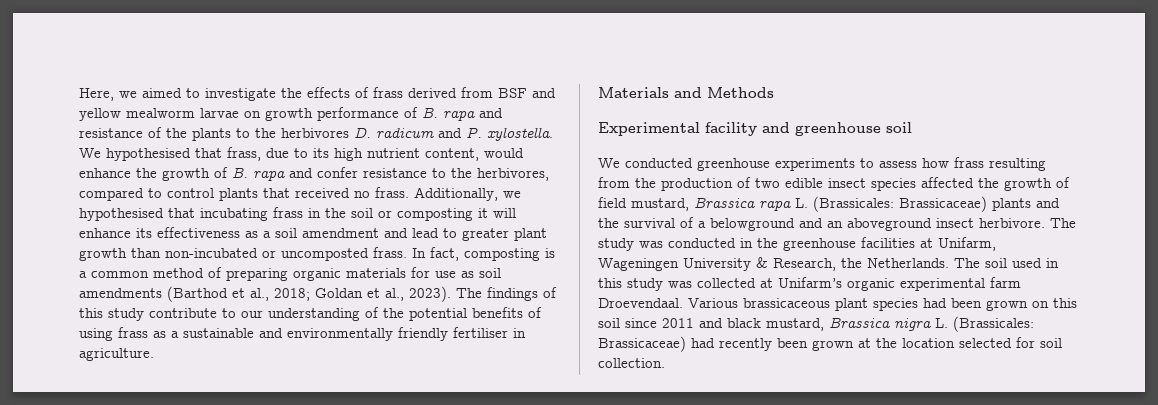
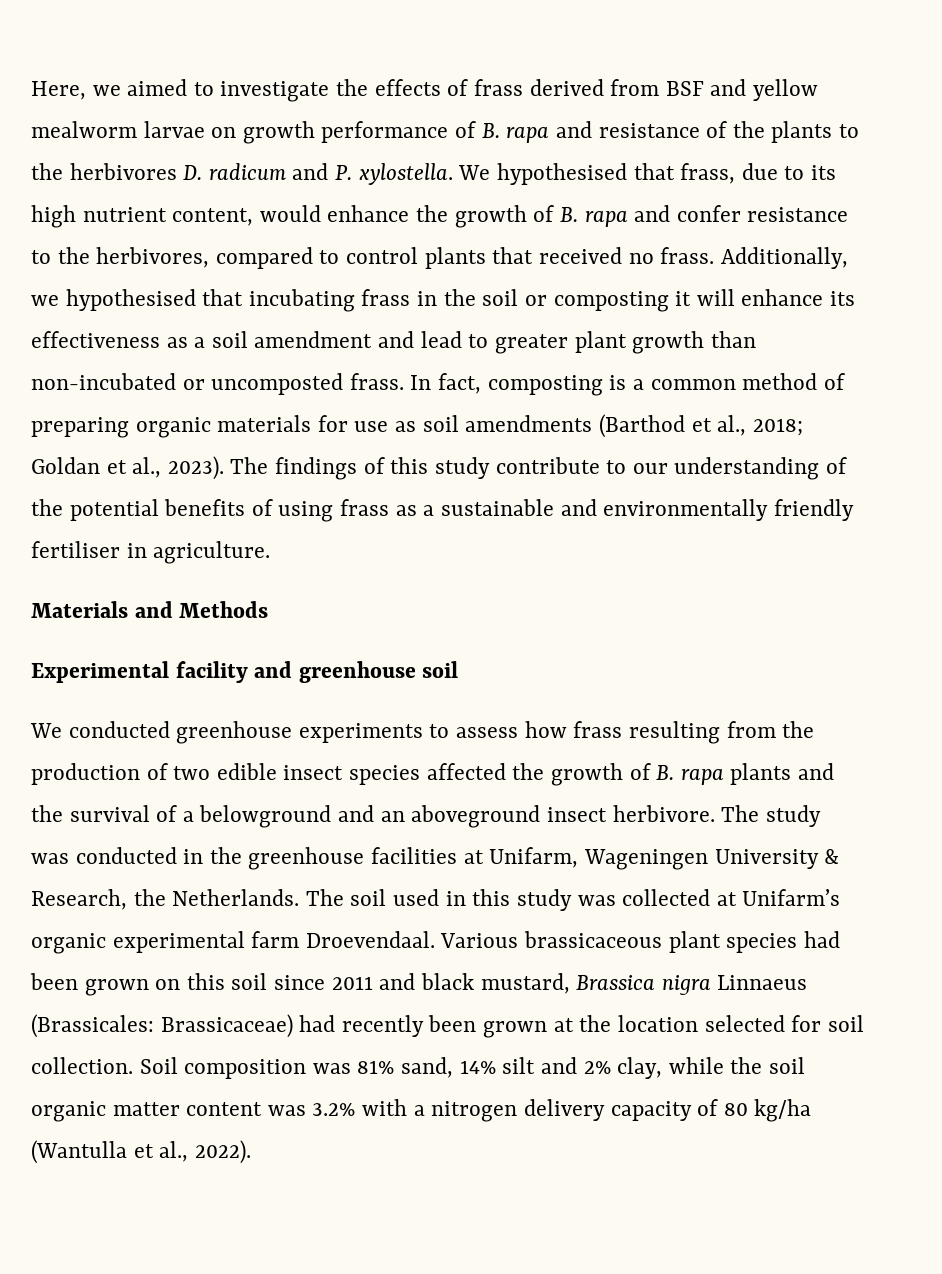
[598,196,987,212] field mustard, Brassica rapa L. (Brassicales: Brassicaceae) -> [656,765,724,785] B. rapa
[935,318,948,328] L. -> [717,975,808,990] Linnaeus
(665, 363) none -> [139,1057,805,1079] [31,1099,812,1122] [31,1140,251,1164] Soil composition was 81% sand, 14% silt and 2% clay, while the soil organic matter content was 3.2% with a nitrogen delivery capacity of 80 kg/ha (Wantulla et al., 2022).

